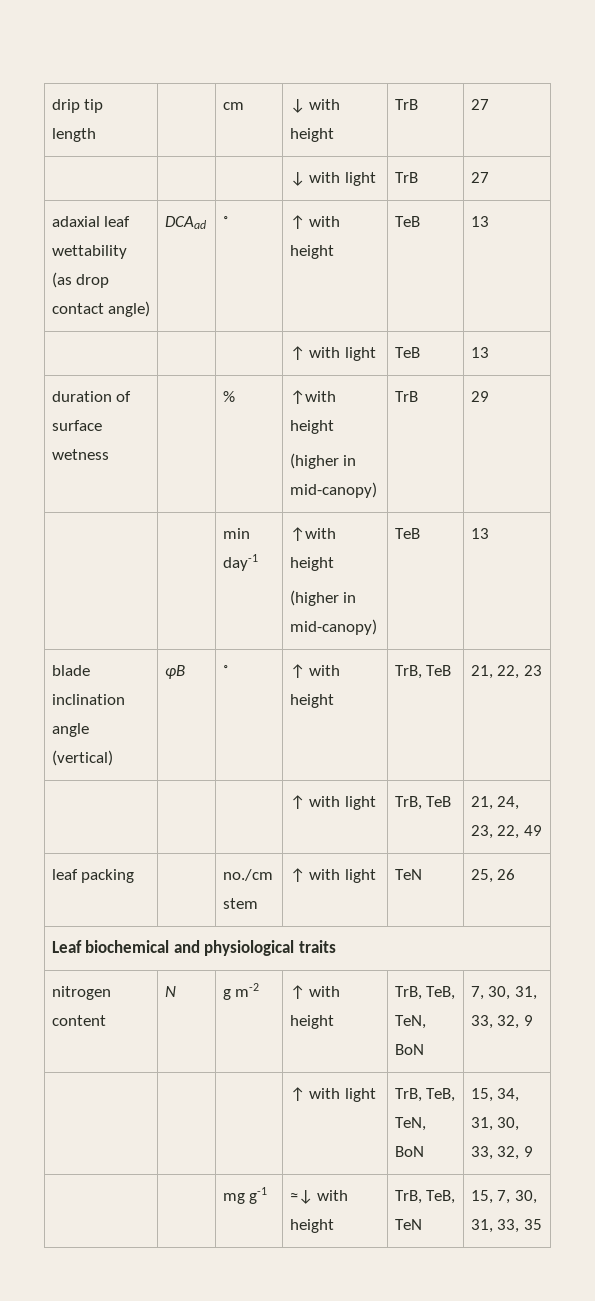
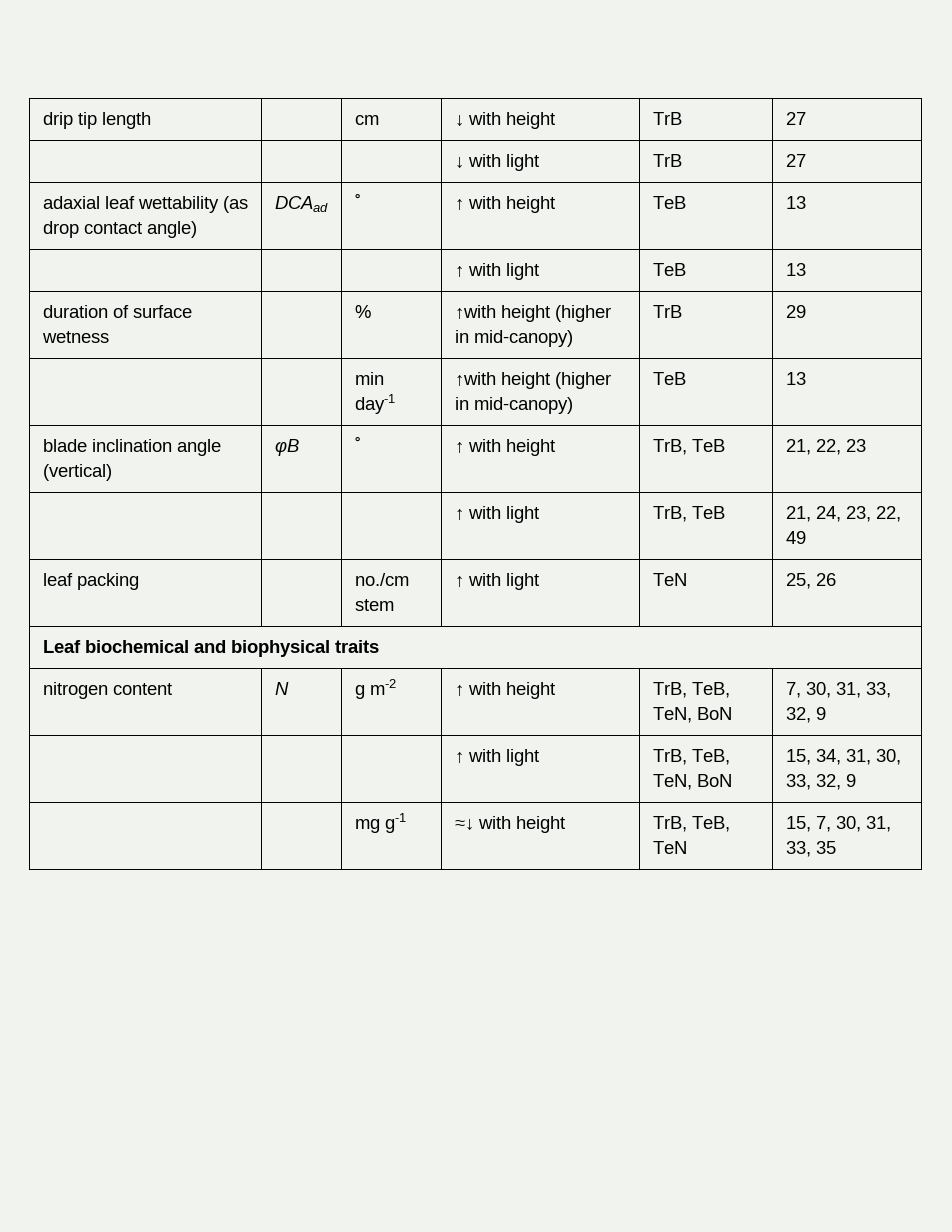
(334, 427) // -> (550, 313) none
(334, 564) // -> (550, 380) none
[204,940,295,956] physiological -> [230,640,330,657] biophysical

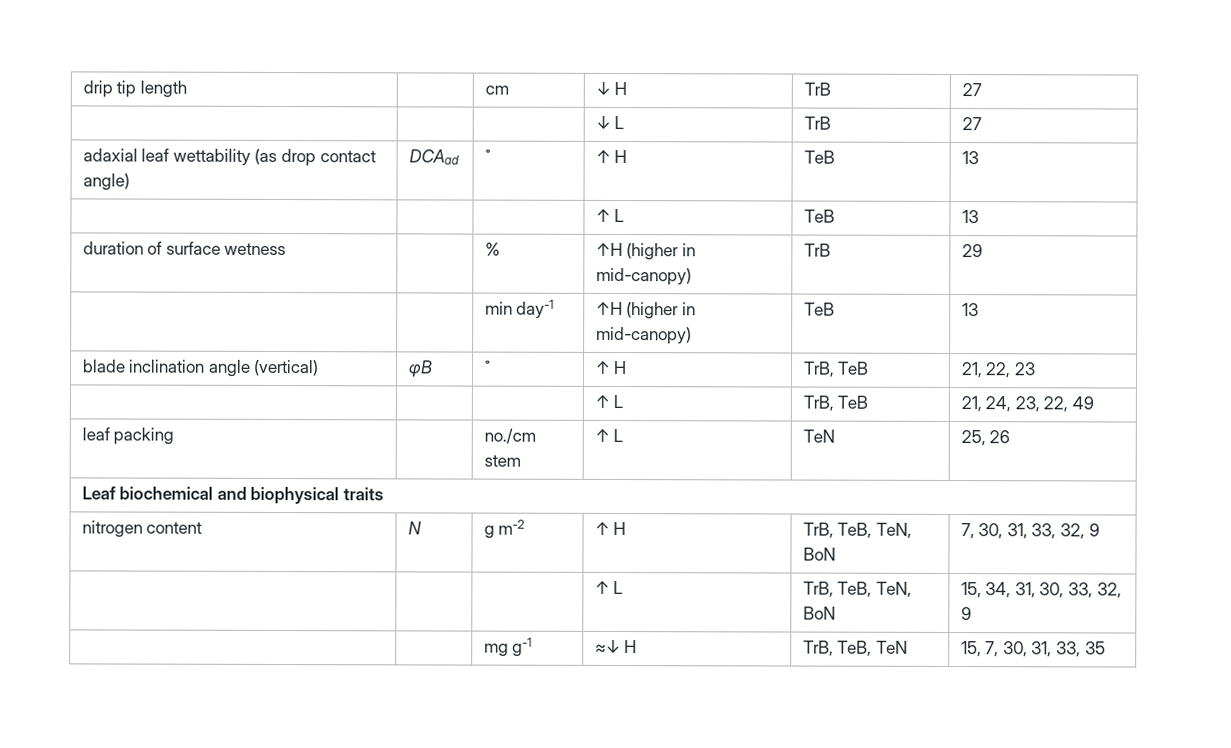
[467,112,555,129] with height -> [614,81,628,96] H
[467,154,539,171] with light -> [614,115,625,130] L
[467,196,555,213] with height -> [614,149,628,164] H
[467,263,539,280] with light -> [614,208,625,223] L
[454,305,550,322] ↑with height -> [595,242,623,257] ↑H
[454,372,550,389] ↑with height -> [595,301,623,316] ↑H
[467,439,555,456] with height -> [614,360,628,375] H
[467,506,539,523] with light -> [613,394,624,409] L
[467,573,539,590] with light -> [613,428,624,443] L
[467,682,555,699] with height -> [613,521,627,536] H
[467,749,539,766] with light -> [613,580,624,595] L
[477,816,565,833] with height -> [624,640,638,654] H

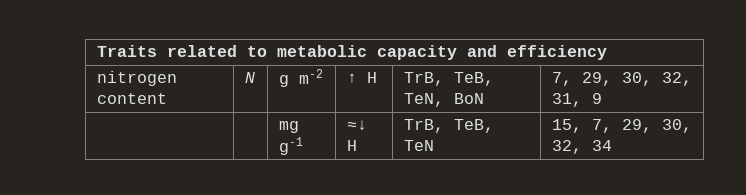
[82,80,187,98] [484,85,509,95] [595,81,628,96] [803,82,831,96] [961,83,982,97] [595,115,625,130] [803,116,831,130] [961,117,982,131] [82,148,376,167] [82,173,130,191] [408,149,459,165] [484,149,491,163] [595,149,628,164] [803,150,835,164] [961,151,979,165] [595,208,625,223] [803,209,835,223] [961,210,979,224] [82,241,287,256] [484,242,500,256] [595,242,696,261] [595,267,692,286] [803,243,831,257] [961,244,983,258] [484,299,555,319] [595,301,696,320] [595,326,692,345] [803,302,835,316] [961,303,979,317] [82,359,320,377] [407,360,433,378] [484,360,491,374] [595,360,628,375] [802,361,870,378] [960,362,1036,379] [594,394,624,409] [802,395,869,412] [960,396,1095,413] [81,427,175,445] [483,428,536,444] [483,454,521,467] [594,428,624,443] [802,429,835,443] [960,430,1011,447] [81,486,385,505] drip tip length | | cm | ↓ H | TrB | 27 // | | | ↓ L | TrB | 27 // adaxial leaf wettability (as drop contact angle) | DCAad | ˚ | ↑ H | TeB | 13 // | | | ↑ L | TeB | 13 // duration of surface wetness | | % | ↑H (higher in mid-canopy) | TrB | 29 // | | min day-1 | ↑H (higher in mid-canopy) | TeB | 13 // blade inclination angle (vertical) | φB | ˚ | ↑ H | TrB, TeB | 21, 22, 23 // | | | ↑ L | TrB, TeB | 21, 24, 23, 22, 49 // leaf packing | | no./cm stem | ↑ L | TeN | 25, 26 // Leaf biochemical and biophysical traits -> [96,45,607,60] Traits related to metabolic capacity and efficiency
[978,523,1100,540] [594,580,624,595] [802,581,912,598] [802,606,836,620] [960,582,1122,599] 30, 31, 33, 32, 9 // | | | ↑ L | TrB, TeB, TeN, BoN | 15, 34, 31, 30, 33, 32, -> [581,72,692,86] [551,93,582,107] 29, 30, 32, 31,
[1002,641,1106,658] 30, 31, 33, 35 -> [621,119,692,133] [551,140,612,154] 29, 30, 32, 34

